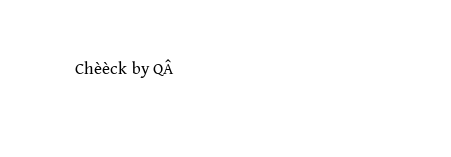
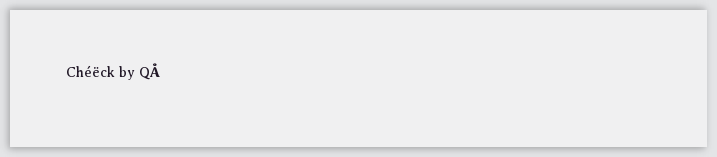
[75,59,175,78] Chèèck by QÂ -> [66,63,160,80] Chéëck by QÅ

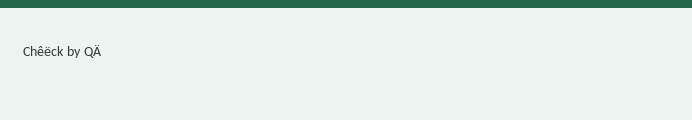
[66,63,160,80] Chéëck by QÅ -> [23,45,102,58] Chêëck by QÄ

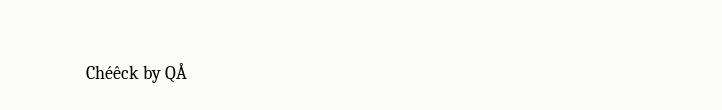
[23,45,102,58] Chêëck by QÄ -> [86,63,188,83] Chéêck by QÅ

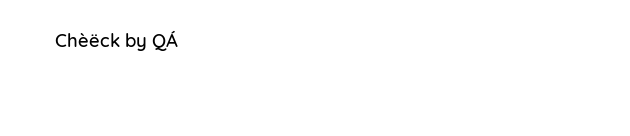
[86,63,188,83] Chéêck by QÅ -> [55,30,178,51] Chèëck by QÁ

